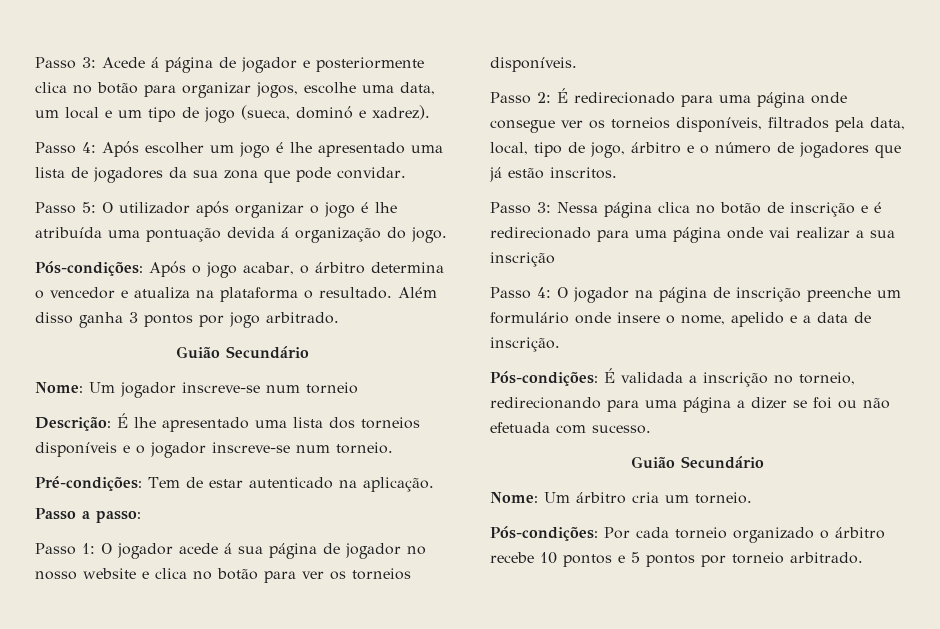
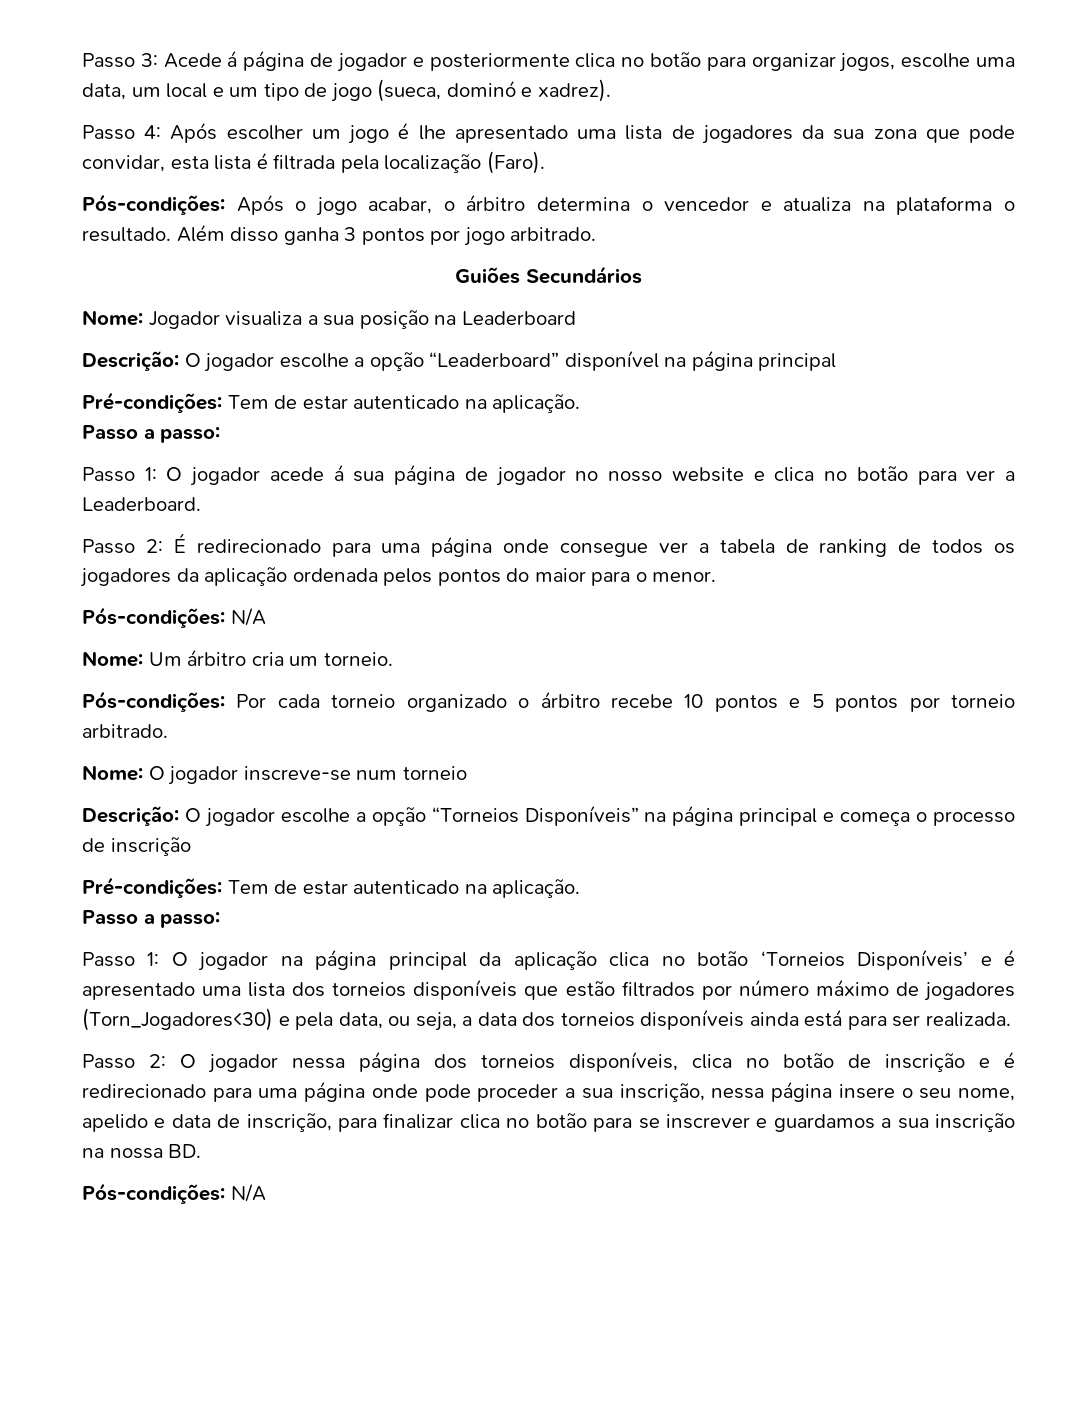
[337,167,406,179] [35,201,397,218] [35,227,447,243] convidar. // Passo 5: O utilizador após organizar o jogo é lhe atribuída uma pontuação devida á organização do jogo. -> [82,151,545,174] convidar, esta lista é filtrada pela localização (Faro).
[176,346,309,359] [35,382,358,398] [35,413,420,432] [35,442,393,458] Guião Secundário // Nome: Um jogador inscreve-se num torneio // Descrição: É lhe apresentado uma lista dos torneios disponíveis e o jogador inscreve-se num torneio. -> [455,266,642,284] [82,310,576,329] [82,350,837,372] Guiões Secundários // Nome: Jogador visualiza a sua posição na Leaderboard // Descrição: O jogador escolhe a opção “Leaderboard” disponível na página principal
[330,568,411,580] [490,57,577,72] os torneios disponíveis. -> [1004,471,1015,481] [82,497,201,511] a Leaderboard.
[589,117,905,132] [490,142,901,158] [489,167,617,182] [490,202,882,218] [490,227,895,243] [490,252,555,267] [490,287,901,303] [490,312,871,327] [490,337,560,352] [490,368,855,387] [490,397,890,413] [490,422,651,434] [631,456,764,469] os torneios disponíveis, filtrados pela data, local, tipo de jogo, árbitro e o número de jogadores que já estão inscritos. // Passo 3: Nessa página clica no botão de inscrição e é redirecionado para uma página onde vai realizar a sua inscrição // Passo 4: O jogador na página de inscrição preenche um formulário onde insere o nome, apelido e a data de inscrição. // Pós-condições: É validada a inscrição no torneio, redirecionando para uma página a dizer se foi ou não efetuada com sucesso. // Guião Secundário -> [698,539,1015,557] [80,567,717,587] [82,607,266,628] a tabela de ranking de todos os jogadores da aplicação ordenada pelos pontos do maior para o menor. // Pós-condições: N/A
(863, 558) none -> [82,765,467,785] [82,805,1016,827] [82,837,191,856] [82,877,581,898] [82,910,221,928] [82,949,1016,971] [82,979,1016,1001] [82,1008,1012,1031] [82,1051,1015,1073] [82,1081,1016,1102] [82,1113,1015,1132] [82,1144,202,1159] [82,1183,266,1204] // Nome: O jogador inscreve-se num torneio // Descrição: O jogador escolhe a opção “Torneios Disponíveis” na página principal e começa o processo de inscrição // Pré-condições: Tem de estar autenticado na aplicação. // Passo a passo: // Passo 1: O jogador na página principal da aplicação clica no botão ‘Torneios Disponíveis’ e é apresentado uma lista dos torneios disponíveis que estão filtrados por número máximo de jogadores (Torn_Jogadores<30) e pela data, ou seja, a data dos torneios disponíveis ainda está para ser realizada. // Passo 2: O jogador nessa página dos torneios disponíveis, clica no botão de inscrição e é redirecionado para uma página onde pode proceder a sua inscrição, nessa página insere o seu nome, apelido e data de inscrição, para finalizar clica no botão para se inscrever e guardamos a sua inscrição na nossa BD. // Pós-condições: N/A

